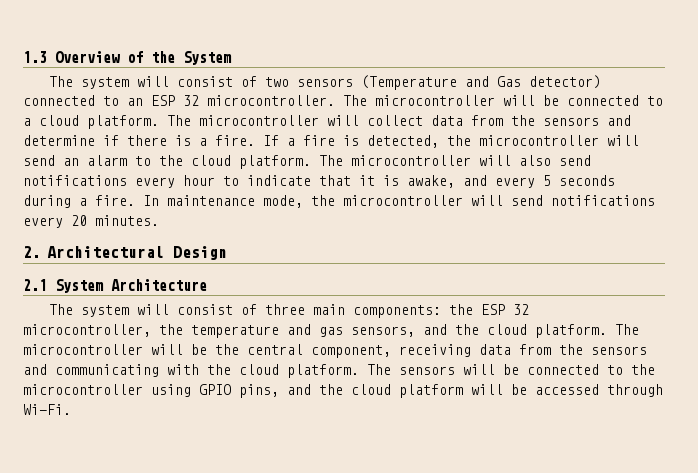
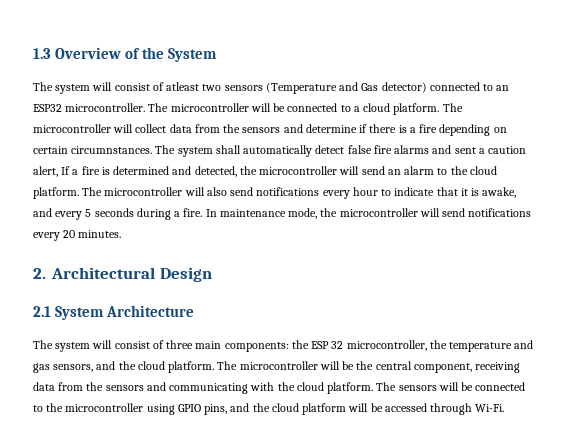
(258, 81) none -> [166,82,200,91] atleast
[151,95,199,106] ESP 32 -> [33,104,62,112] ESP32
[215,135,255,146] fire. -> [419,124,507,136] [33,145,527,157] [33,166,58,177] fire depending on certain circumnstances. The system shall automatically detect false fire alarms and sent a caution alert,
(359, 140) none -> [113,166,192,175] determined and

